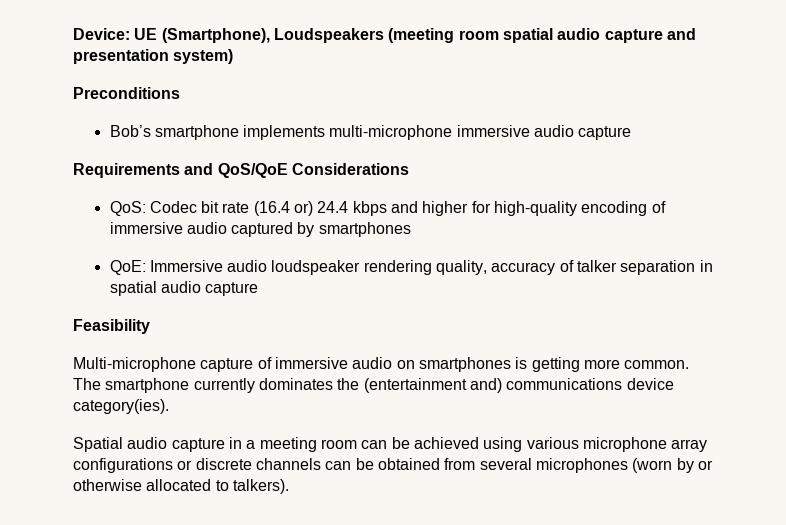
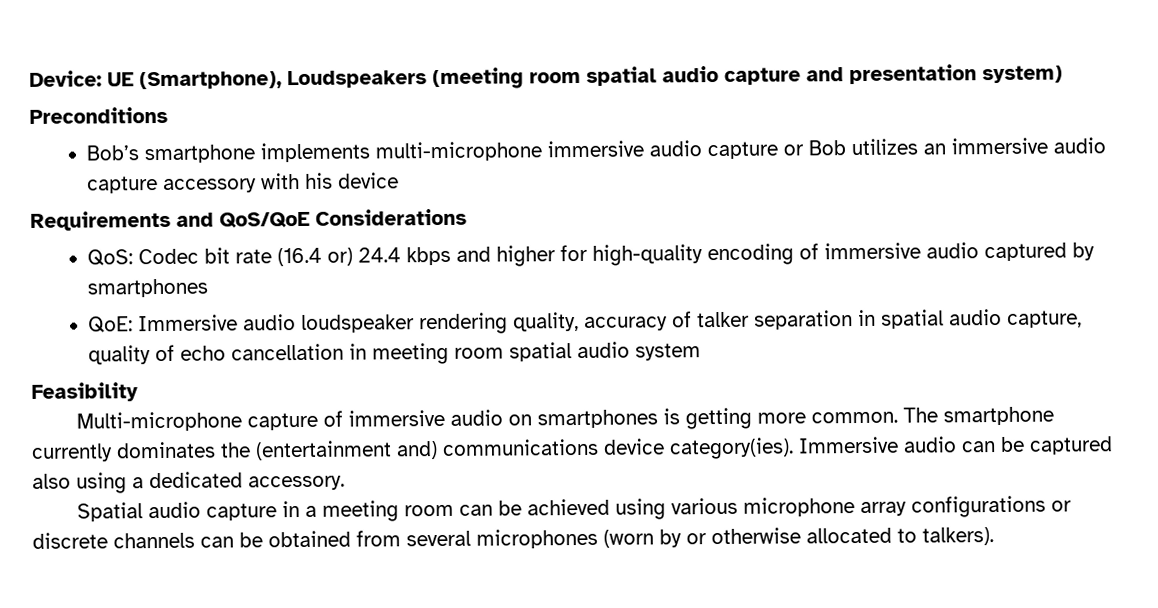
(632, 133) none -> [783,137,1107,156] [87,172,400,194] or Bob utilizes an immersive audio capture accessory with his device
[205,282,259,296] capture -> [1007,310,1083,328] [88,341,702,365] capture, quality of echo cancellation in meeting room spatial audio system
(169, 406) none -> [798,436,1113,455] [32,471,345,494] Immersive audio can be captured also using a dedicated accessory.

